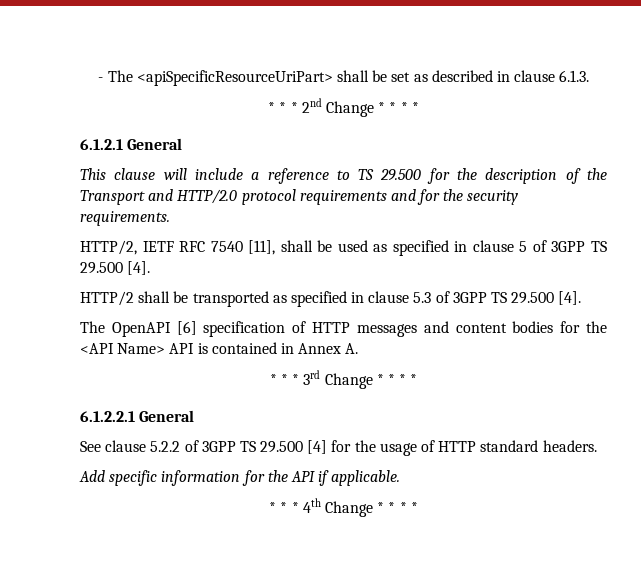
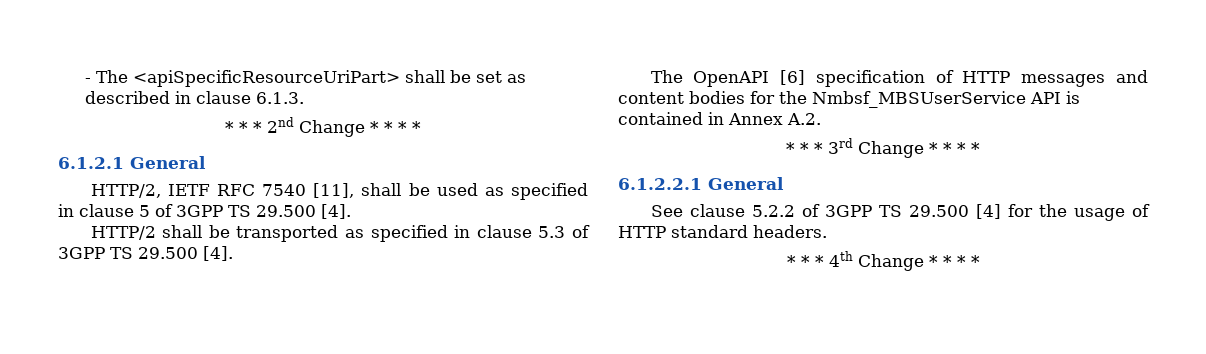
[80,168,608,184] [80,189,519,205] [80,211,170,226] // This clause will include a reference to TS 29.500 for the description of the Transport and HTTP/2.0 protocol requirements and for the security requirements. -> (206, 162) none
[80,343,166,354] <API Name> -> [812,91,1026,108] Nmbsf_MBSUserService
[345,343,359,354] A. -> [787,113,821,125] A.2.
[79,470,401,486] // Add specific information for the API if applicable. -> (827, 231) none

